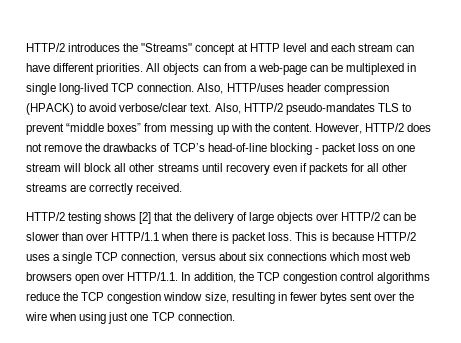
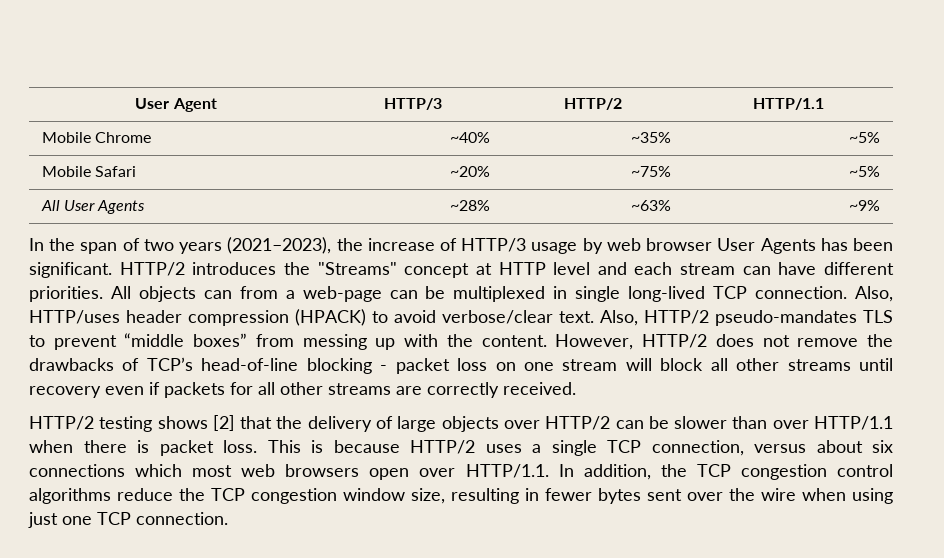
(26, 47) none -> [135,98,217,112] [383,98,442,110] [564,98,622,110] [752,98,824,110] [41,132,151,143] [450,132,491,143] [631,132,672,143] [849,132,881,143] [41,166,136,177] [450,166,491,177] [631,166,672,177] [849,166,881,177] [40,200,146,214] [450,200,491,211] [631,200,672,211] [849,200,881,211] [29,237,893,254] [29,262,112,278] User Agent | HTTP/3 | HTTP/2 | HTTP/1.1 // Mobile Chrome | ~40% | ~35% | ~5% // Mobile Safari | ~20% | ~75% | ~5% // All User Agents | ~28% | ~63% | ~9% // In the span of two years (2021–2023), the increase of HTTP/3 usage by web browser User Agents has been significant.

